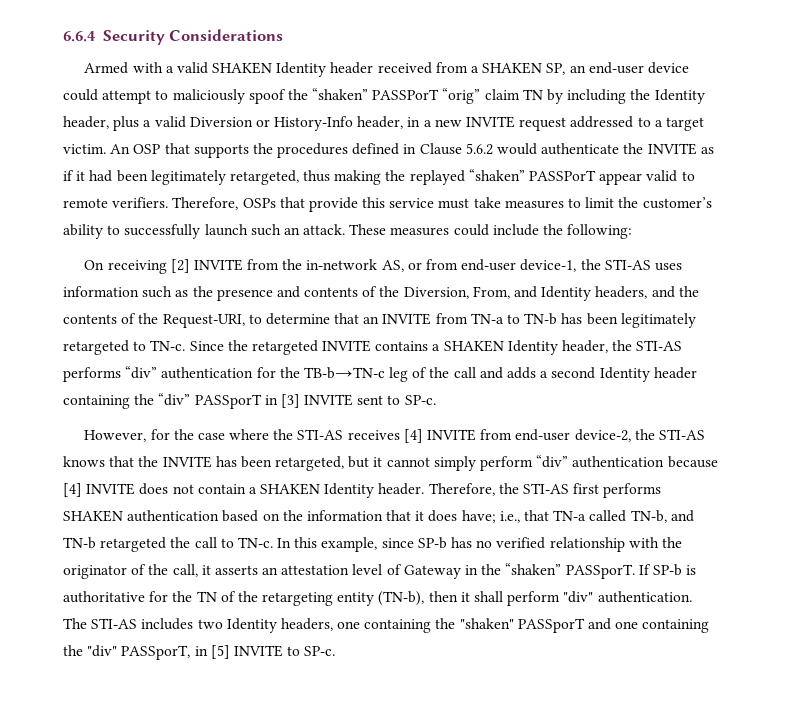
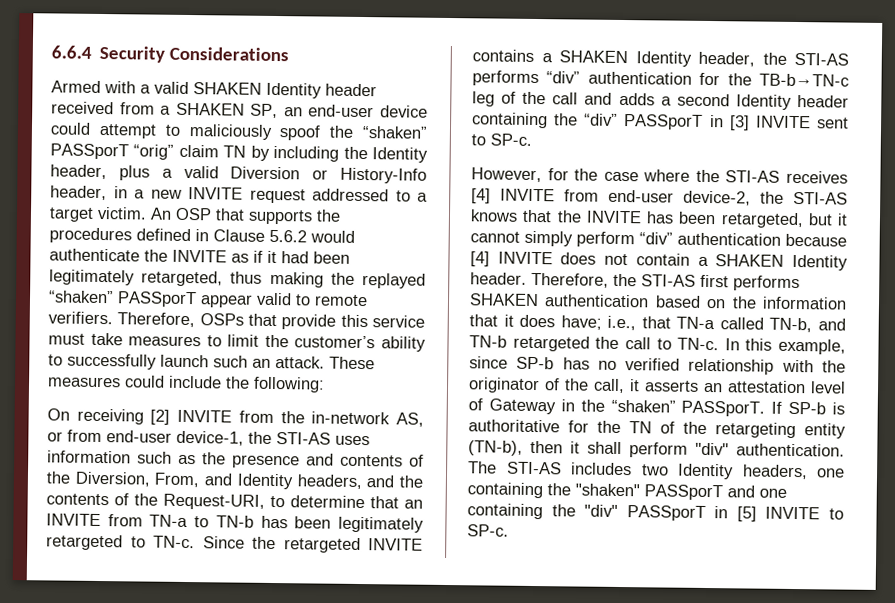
[372,89,440,100] PASSPorT -> [50,143,129,160] PASSporT
[529,170,597,181] PASSPorT -> [117,291,197,308] PASSporT
[121,645,191,660] PASSporT, -> [626,505,706,521] PASSporT

